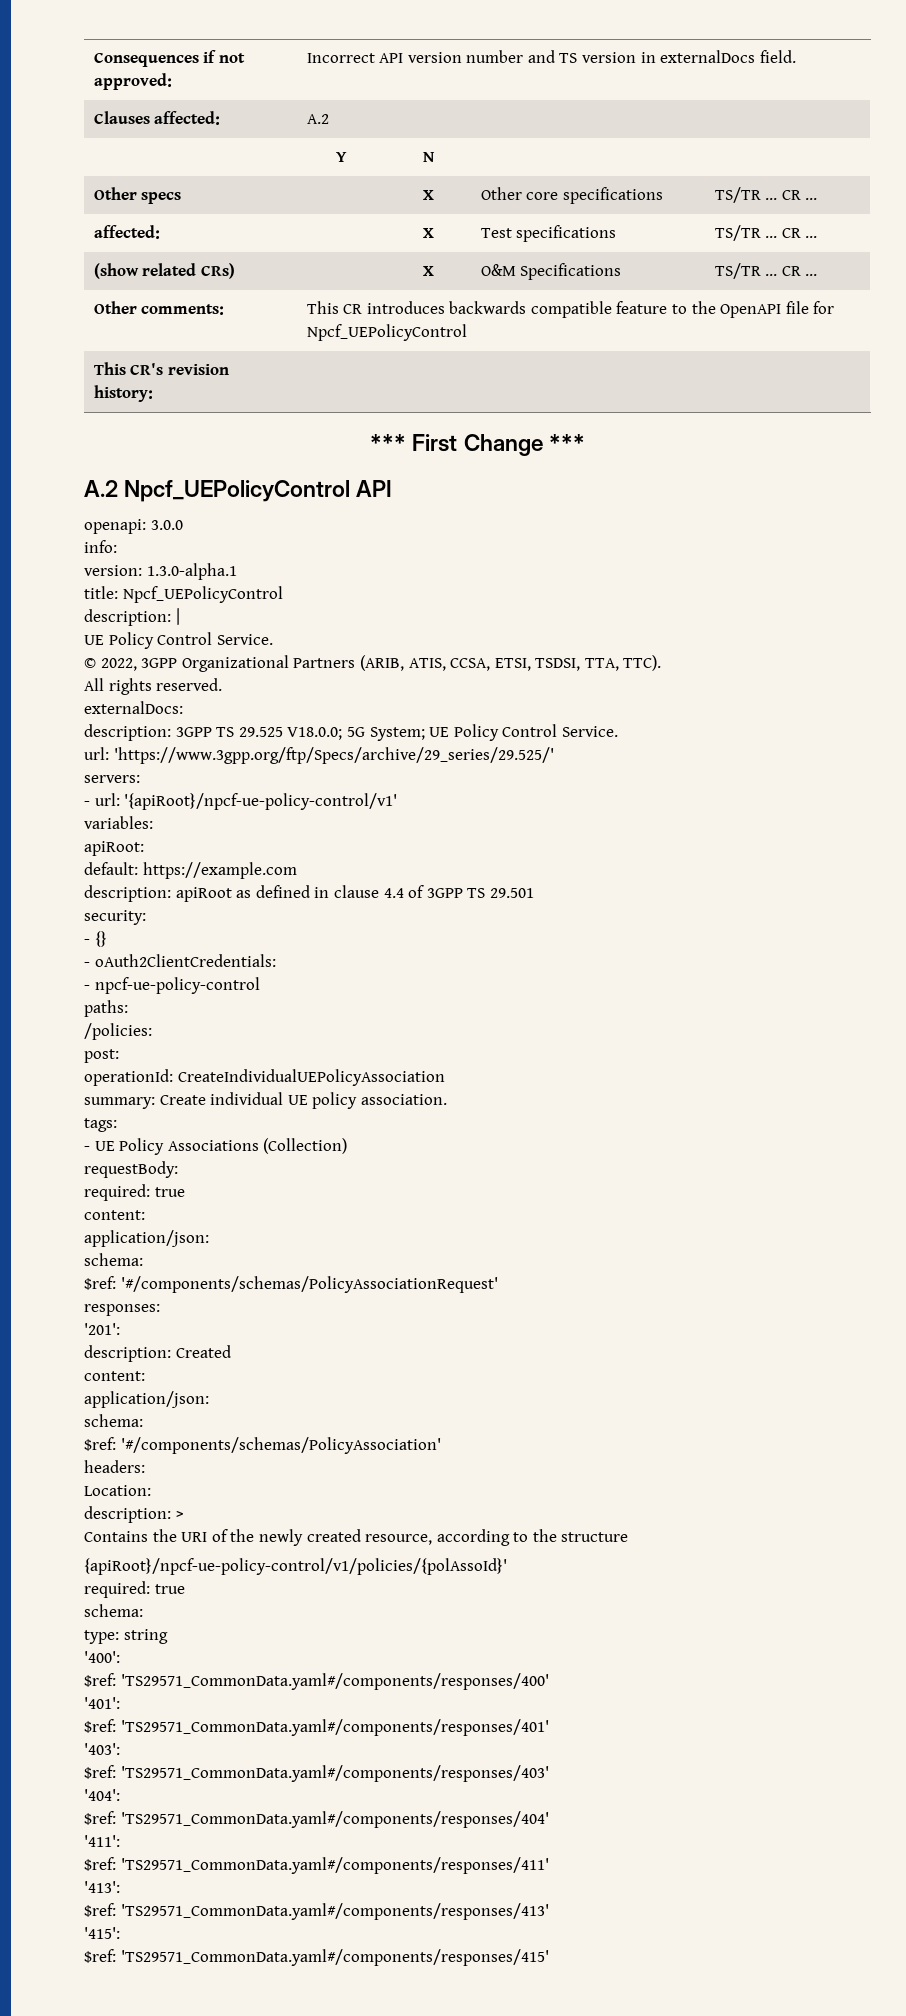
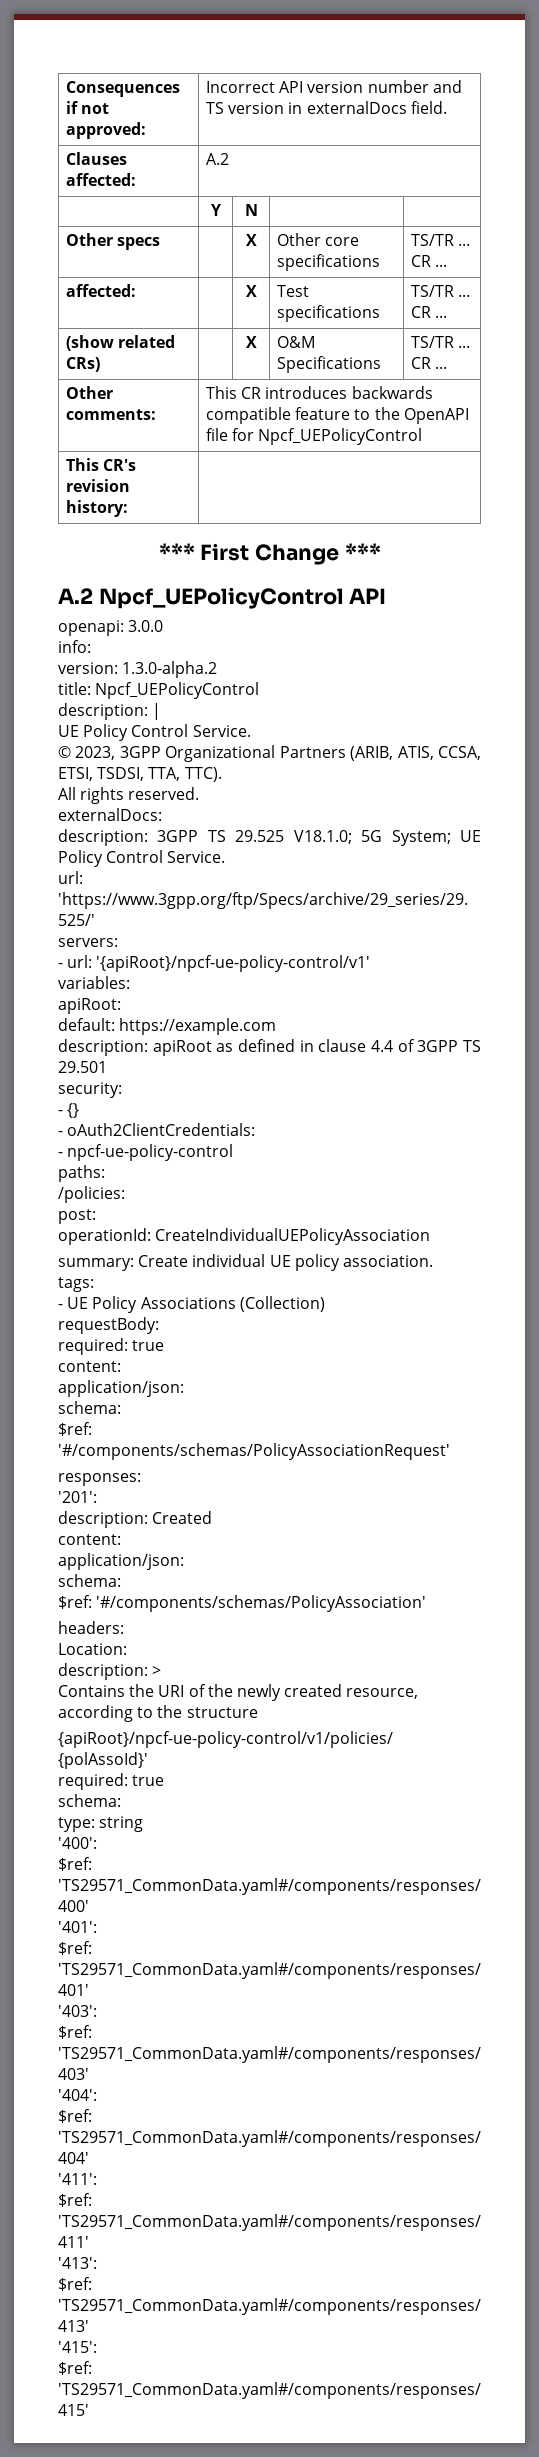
[146,563,237,580] 1.3.0-alpha.1 -> [122,661,218,678] 1.3.0-alpha.2
[100,658,137,671] 2022, -> [75,746,116,760] 2023,
[287,727,343,740] V18.0.0; -> [293,830,352,844] V18.1.0;

